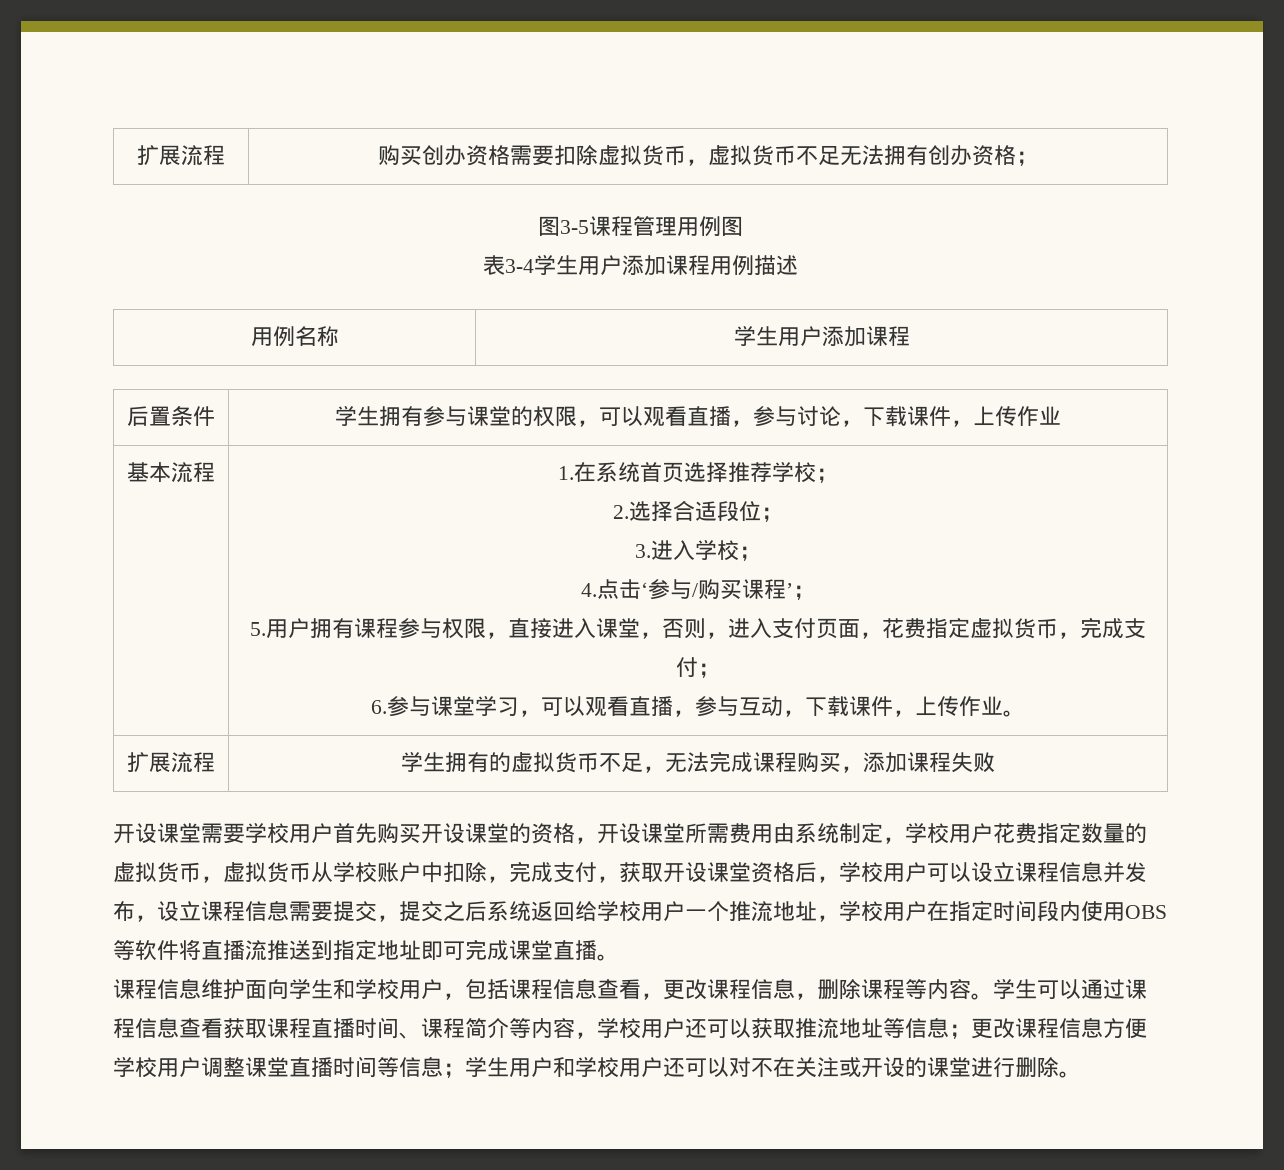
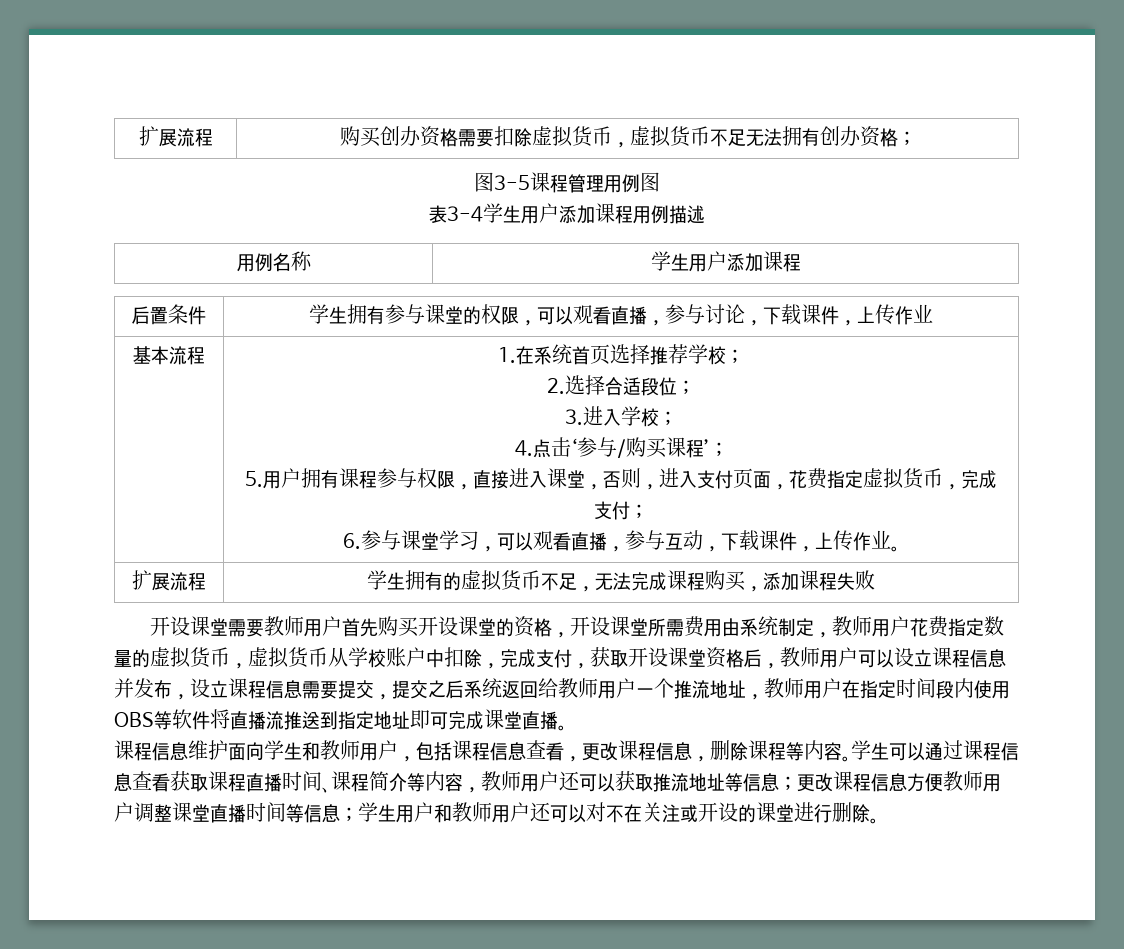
[245,823,289,844] 学校 -> [263,616,304,636] 教师
[905,823,949,844] 学校 -> [831,616,872,636] 教师
[839,862,883,883] 学校 -> [780,647,820,667] 教师
[597,901,641,922] 学校 -> [558,678,598,698] 教师
[839,901,883,922] 学校 -> [764,678,804,698] 教师
[355,979,399,1000] 学校 -> [320,740,360,760] 教师
[597,1018,641,1039] 学校 -> [481,771,521,791] 教师
[113,1057,157,1078] 学校 -> [943,771,983,791] 教师
[575,1057,619,1078] 学校 -> [452,802,492,822] 教师

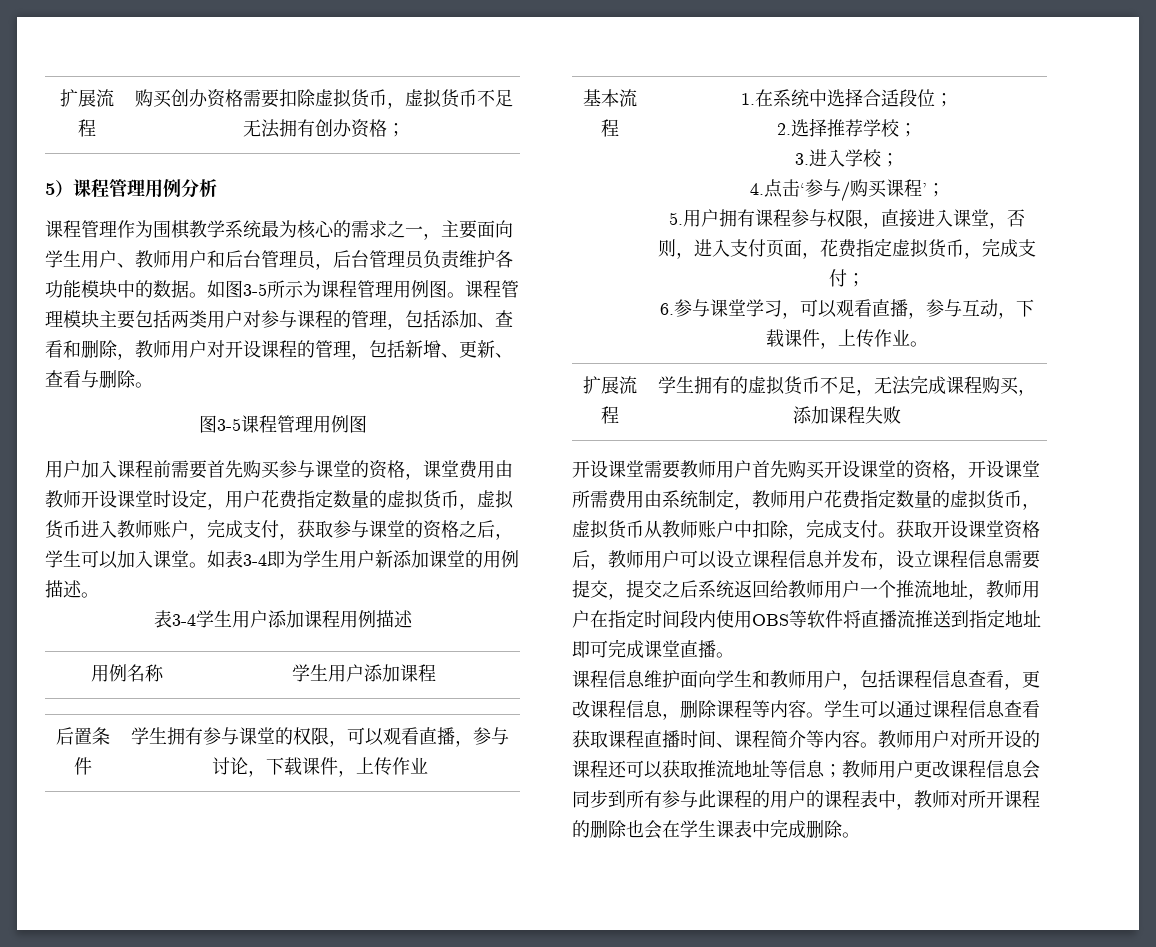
(916, 138) none -> [45,179,217,198] [45,220,513,240] [45,250,513,270] [45,280,519,298] [45,310,513,330] [45,340,513,360] [45,370,153,388] // 5）课程管理用例分析 // 课程管理作为围棋教学系统最为核心的需求之一，主要面向学生用户、教师用户和后台管理员，后台管理员负责维护各功能模块中的数据。如图3-5所示为课程管理用例图。课程管理模块主要包括两类用户对参与课程的管理，包括添加、查看和删除，教师用户对开设课程的管理，包括新增、更新、查看与删除。
(660, 182) none -> [45,460,513,480] [45,489,514,510] [45,519,513,540] [45,550,519,569] [45,580,99,598] // 用户加入课程前需要首先购买参与课堂的资格，课堂费用由教师开设课堂时设定，用户花费指定数量的虚拟货币，虚拟货币进入教师账户，完成支付，获取参与课堂的资格之后，学生可以加入课堂。如表3-4即为学生用户新添加课堂的用例描述。
[572,344,610,365] 首页 -> [809,88,953,107] [777,123,791,135] 中选择合适段位； // 2.
[547,375,695,396] // 2.选择合适段位； -> (917, 130) none
[348,647,386,668] 学校 -> [662,520,698,538] 教师
[572,663,590,669] ， -> [878,532,896,538] 。
[463,771,559,793] ，教师用户 -> [860,730,1040,748] [572,760,608,778] 。教师用户对所开设的课程
[797,771,1001,792] [114,802,832,823] 更改课程信息方便教师用户调整课堂直播时间等信息；学生用户和教师用户还可以对不在关注或开设的课堂进行 -> [842,760,1040,779] [572,790,1040,810] [572,819,806,839] 教师用户更改课程信息会同步到所有参与此课程的用户的课程表中，教师对所开课程的删除也会在学生课表中完成

